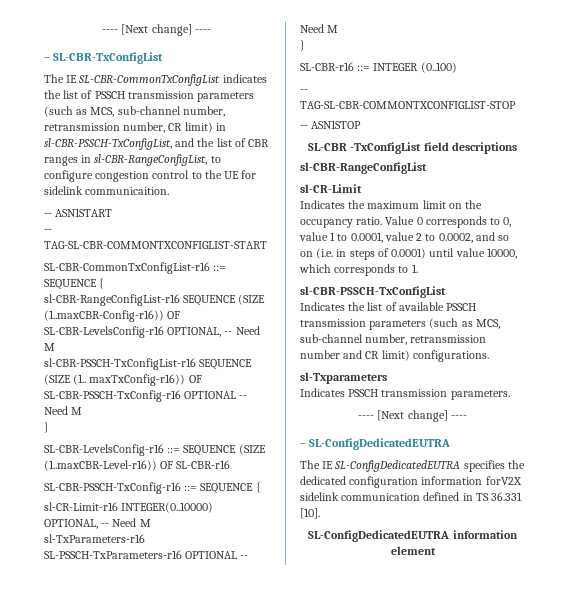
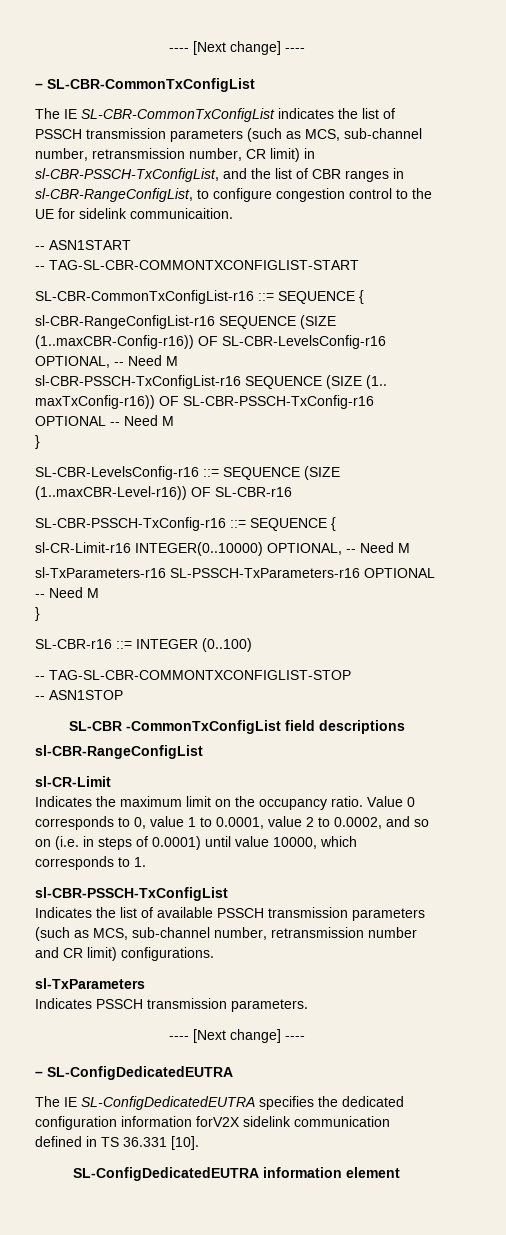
[102,24,211,36] [44,52,164,64] ---- [Next change] ---- // – SL-CBR-TxConfigList -> [168,41,305,55] [35,78,255,92] ---- [Next change] ---- // – SL-CBR-CommonTxConfigList
[350,142,422,154] -TxConfigList -> [125,720,281,734] -CommonTxConfigList
[300,372,387,384] sl-Txparameters -> [35,978,145,989] sl-TxParameters

